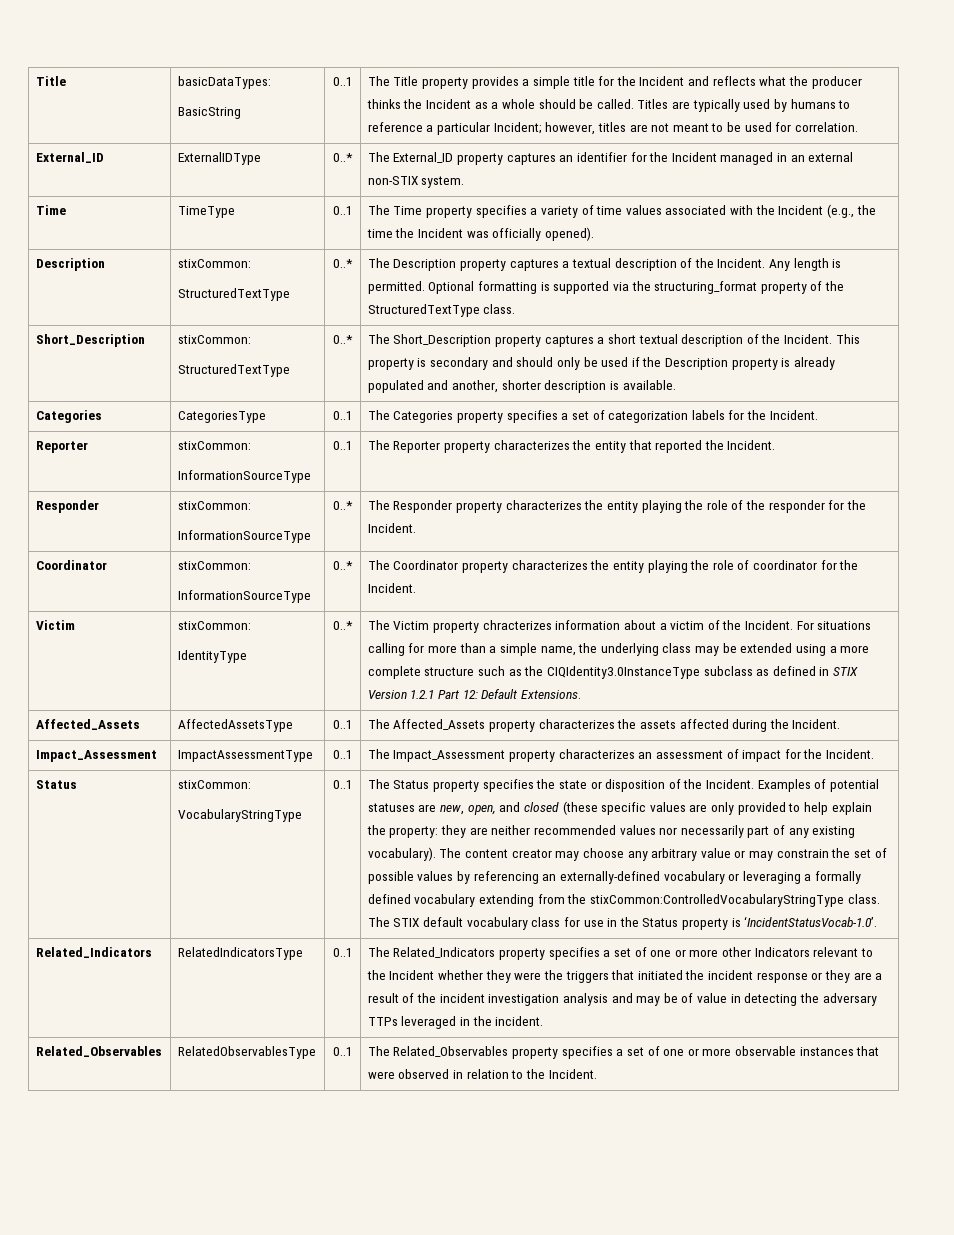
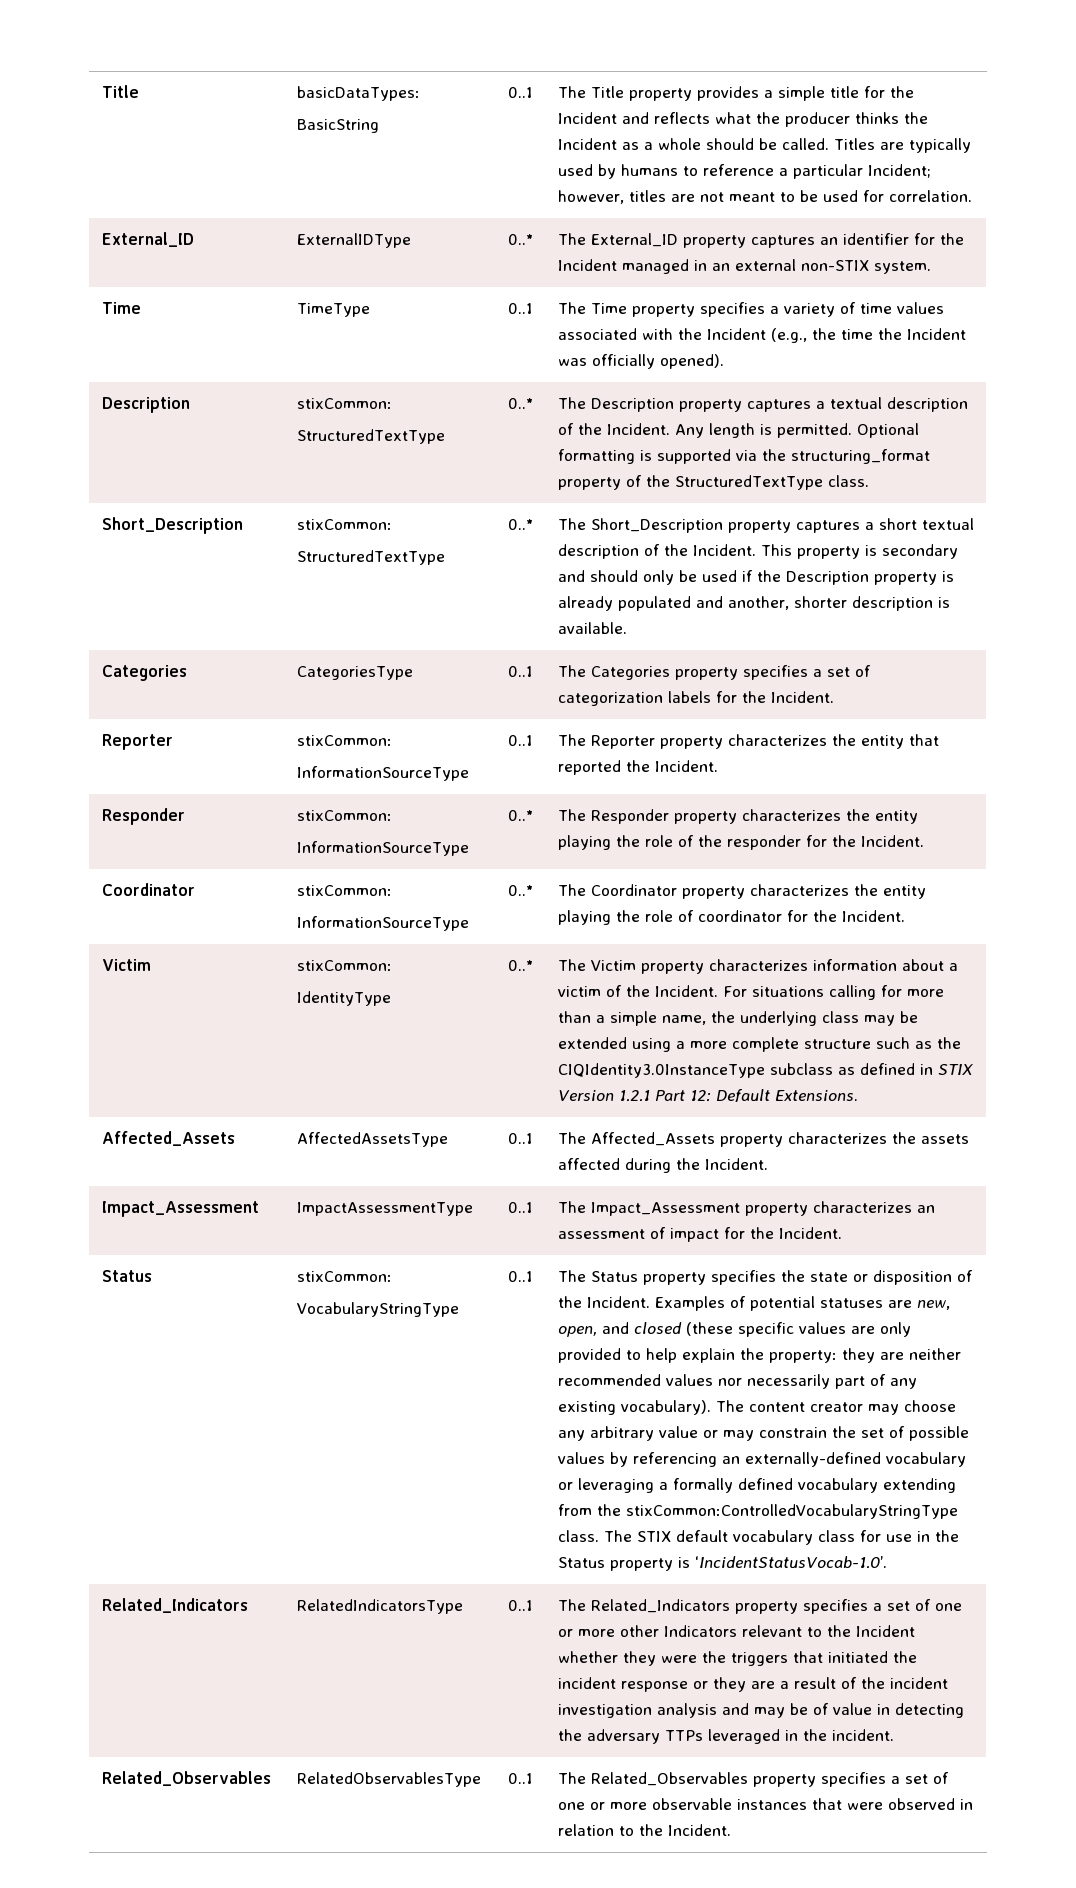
[482,620,552,630] chracterizes -> [708,959,808,971] characterizes

